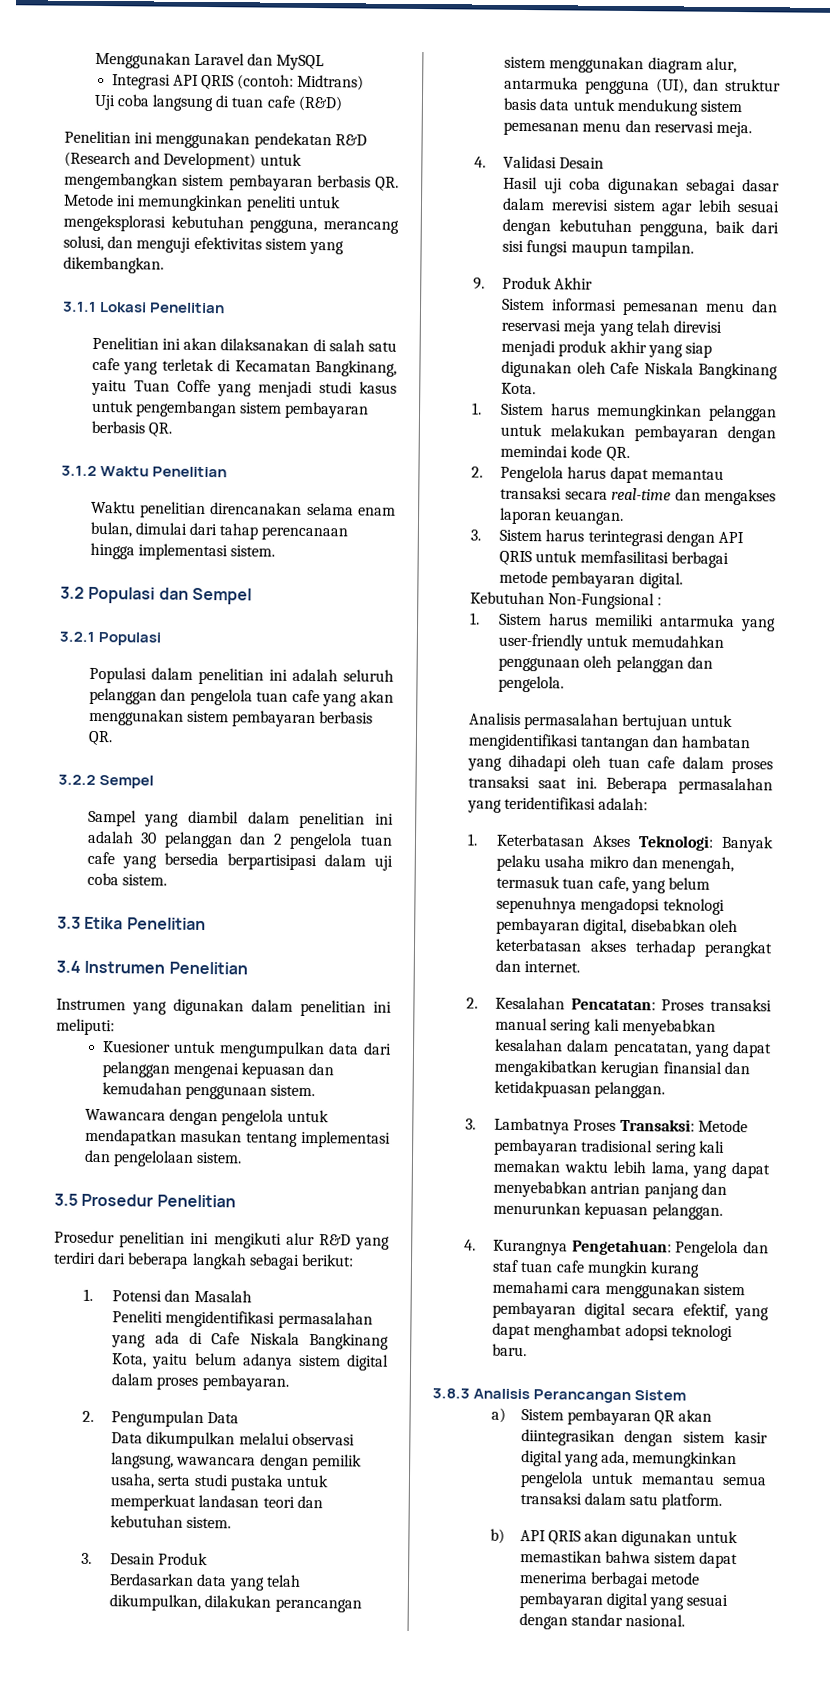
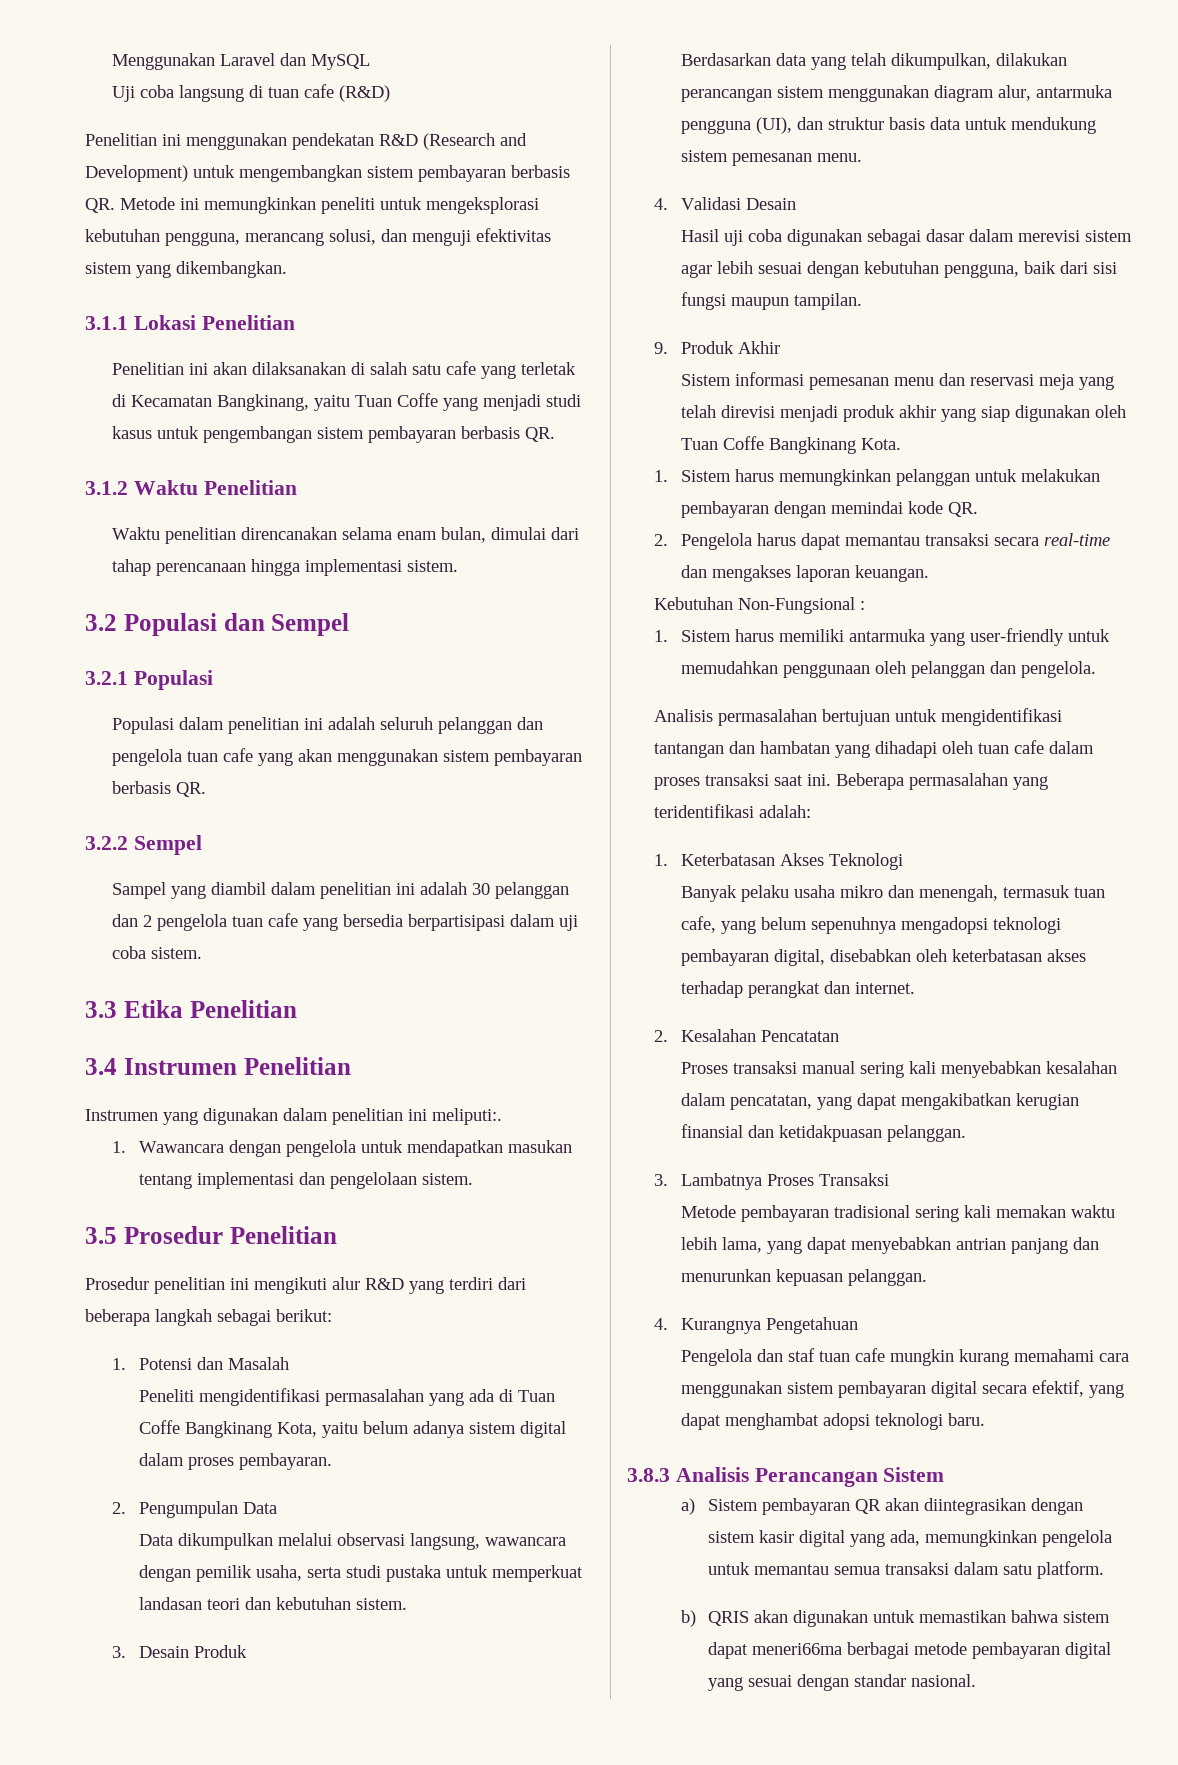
[111,74,365,91] // Integrasi API QRIS (contoh: Midtrans) -> (371, 62) none
[56,1018,115,1036] [101,1040,392,1059] [101,1061,335,1079] [101,1082,316,1100] meliputi: // Kuesioner untuk mengumpulkan data dari pelanggan mengenai kepuasan dan kemudahan penggunaan sistem. // -> [432,1108,502,1125] [112,1141,127,1153] meliputi:. // 1.
[211,1332,300,1345] Cafe Niskala -> [518,1390,556,1402] [139,1420,181,1434] Tuan Coffe
[582,119,752,138] menu dan reservasi meja. -> [817,153,863,162] menu.
[610,361,694,375] Cafe Niskala -> [681,436,765,450] Tuan Coffe
[469,529,744,547] [499,550,729,568] [499,570,683,589] // 3. Sistem harus terintegrasi dengan API QRIS untuk memfasilitasi berbagai metode pembayaran digital. -> (930, 573) none
[638,835,715,851] Teknologi: -> [829,853,904,870] Teknologi //
[570,998,656,1011] Pencatatan: -> [761,1030,840,1042] Pencatatan //
[619,1118,695,1132] Transaksi: -> [819,1173,890,1186] Transaksi //
[571,1239,672,1256] Pengetahuan: -> [766,1317,859,1334] Pengetahuan //
[519,1530,546,1542] API -> (697, 1618) none
[519,1572,588,1584] menerima -> [752,1643,843,1655] meneri66ma

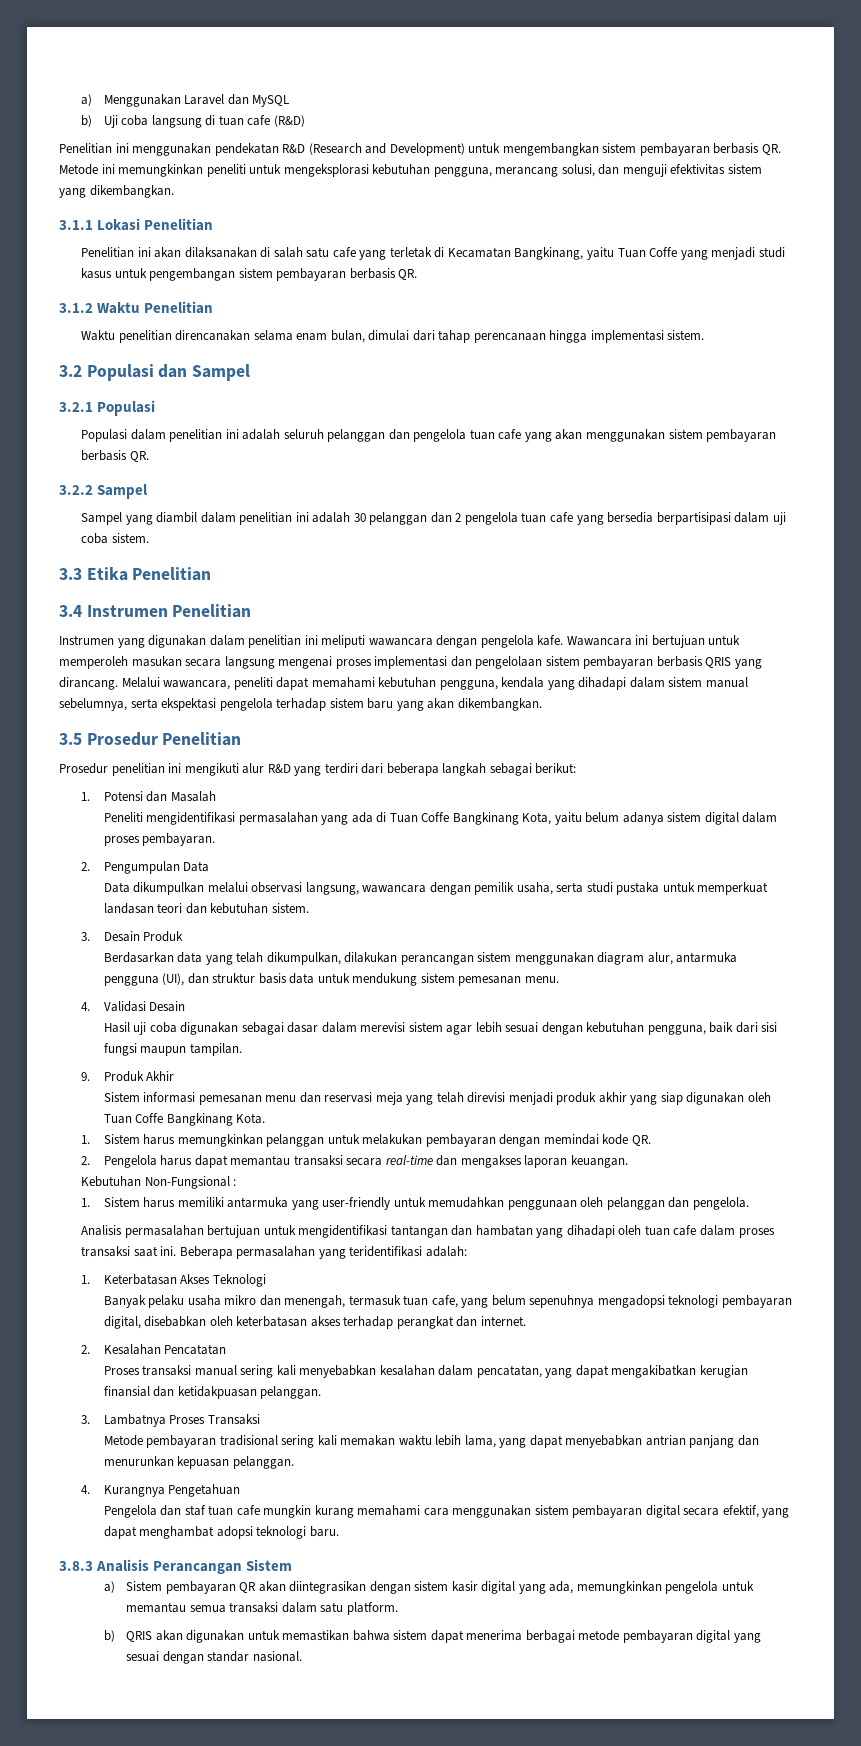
(112, 61) none -> [81,94,93,106] a)
(371, 62) none -> [81,115,93,127] b)
[271,613,350,636] Sempel -> [192,364,251,381] Sampel
[133,835,202,855] Sempel -> [97,484,149,499] Sampel
[432,1108,502,1125] [112,1140,573,1157] [139,1172,474,1189] meliputi:. // 1. Wawancara dengan pengelola untuk mendapatkan masukan tentang implementasi dan pengelolaan sistem. -> [321,635,741,648] [59,656,762,669] [59,677,748,690] [59,698,542,711] meliputi wawancara dengan pengelola kafe. Wawancara ini bertujuan untuk memperoleh masukan secara langsung mengenai proses implementasi dan pengelolaan sistem pembayaran berbasis QRIS yang dirancang. Melalui wawancara, peneliti dapat memahami kebutuhan pengguna, kendala yang dihadapi dalam sistem manual sebelumnya, serta ekspektasi pengelola terhadap sistem baru yang akan dikembangkan.
[752,1643,843,1655] meneri66ma -> [466,1630,523,1641] menerima

